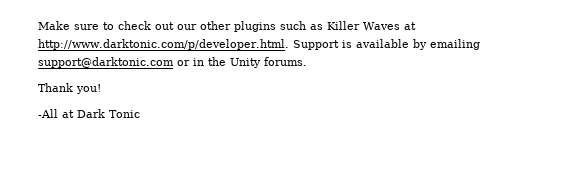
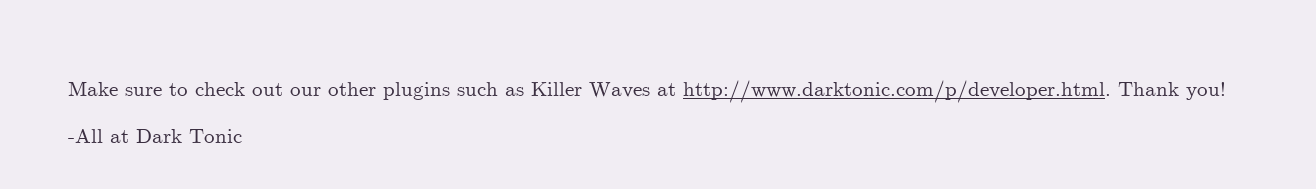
[292,39,480,50] [38,57,307,68] Support is available by emailing support@darktonic.com or in the Unity forums. // -> (1111, 91) none

